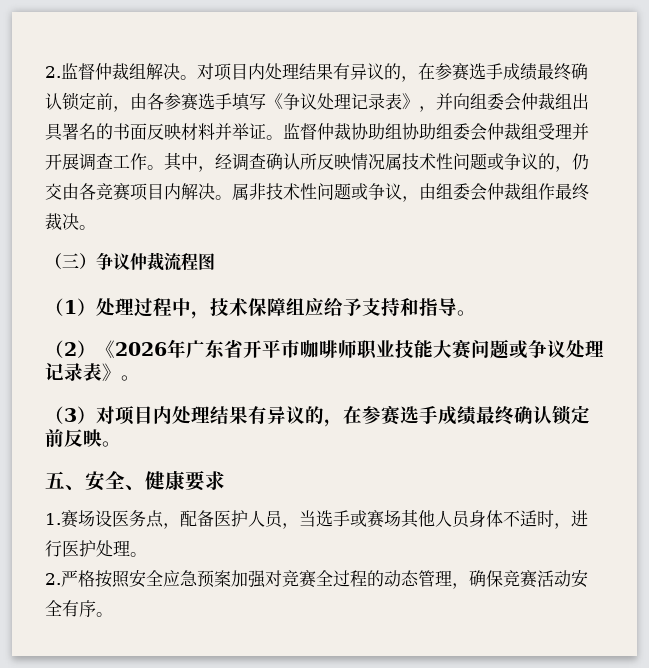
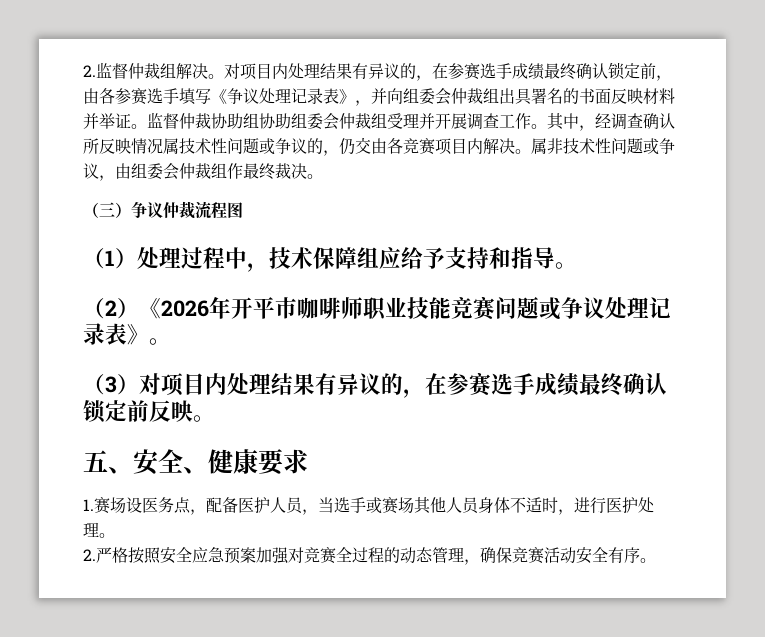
[186,339,243,358] 广东省 -> (231, 307) none
[433,340,452,358] 大 -> [451,296,473,319] 竞

